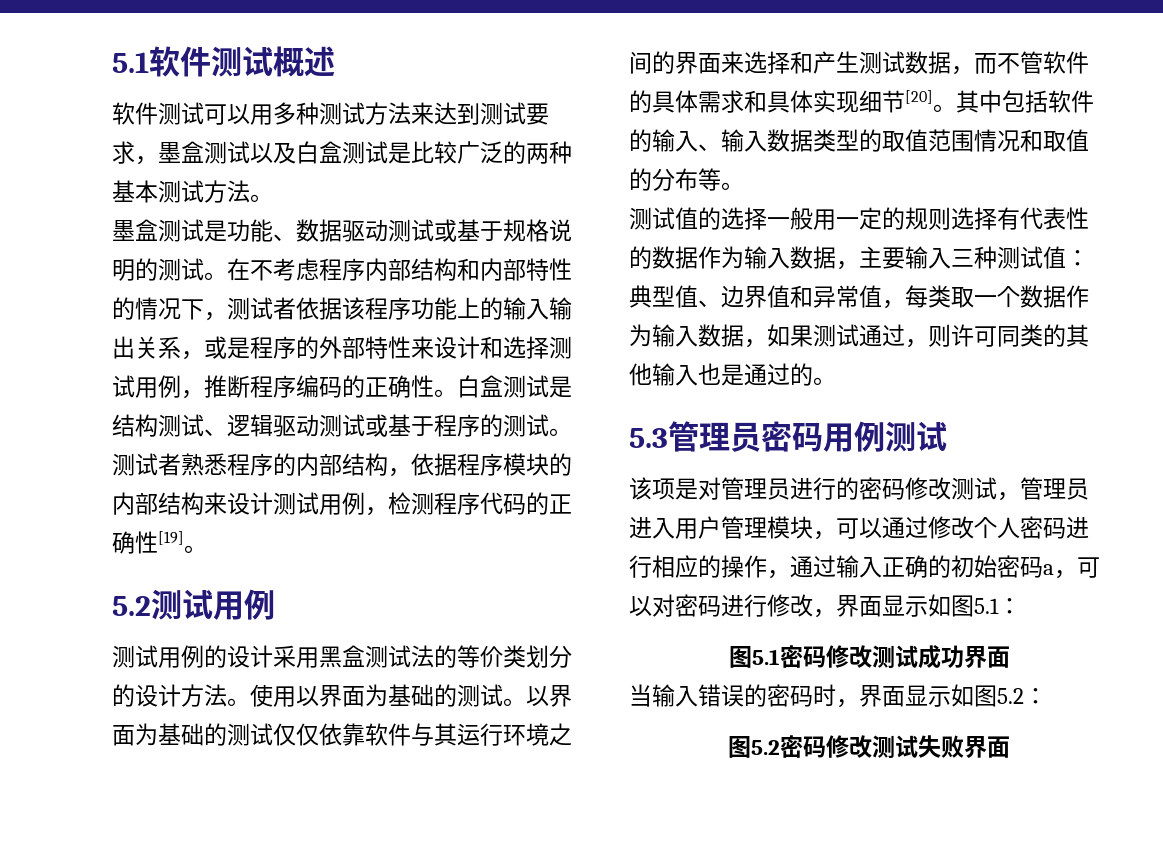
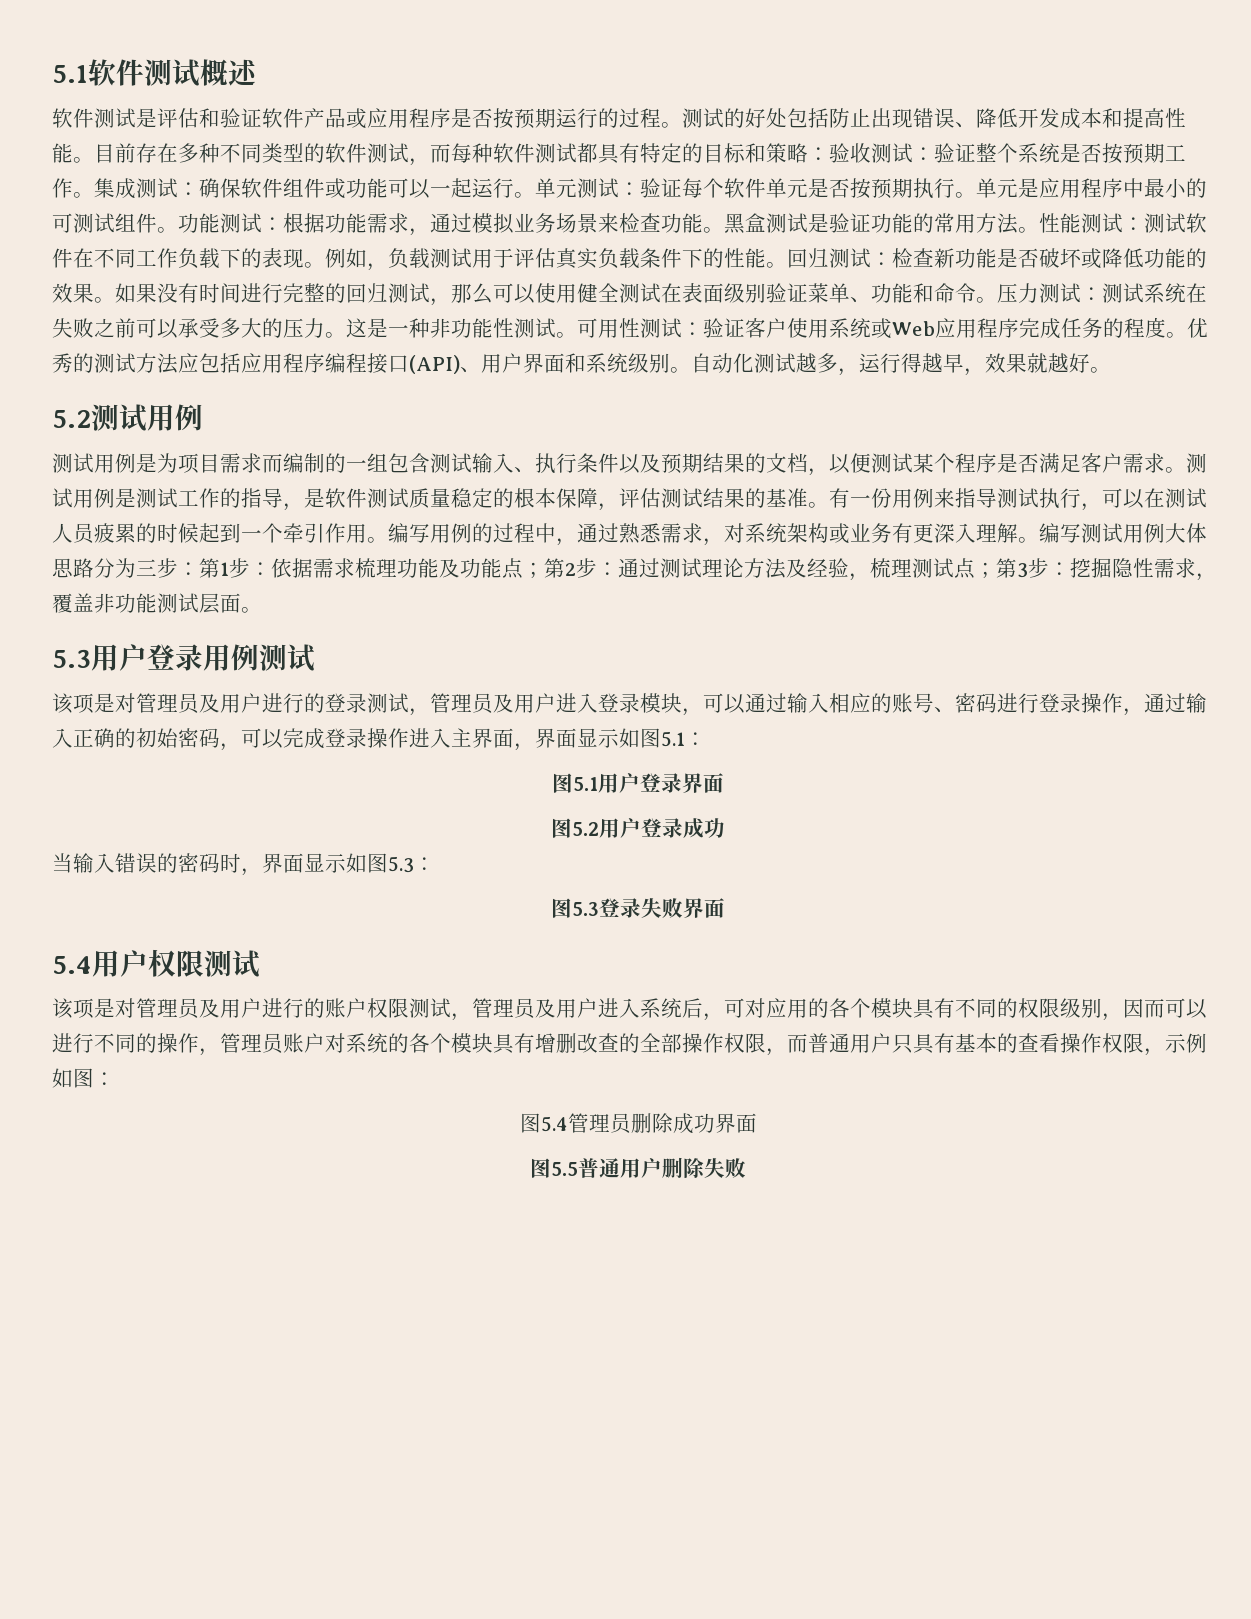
[204,102,549,125] [112,141,572,165] [112,180,273,203] [112,219,572,242] [112,258,572,281] [112,297,572,321] [112,336,572,360] [112,375,572,399] [112,414,572,437] [112,453,572,477] [112,492,572,516] [112,531,184,554] 可以用多种测试方法来达到测试要求，墨盒测试以及白盒测试是比较广泛的两种基本测试方法。 // 墨盒测试是功能、数据驱动测试或基于规格说明的测试。在不考虑程序内部结构和内部特性的情况下，测试者依据该程序功能上的输入输出关系，或是程序的外部特性来设计和选择测试用例，推断程序编码的正确性。白盒测试是结构测试、逻辑驱动测试或基于程序的测试。测试者熟悉程序的内部结构，依据程序模块的内部结构来设计测试用例，检测程序代码的正确性[19] -> [136,108,1186,129] [52,143,1186,166] [52,178,1207,199] [52,213,1207,236] [52,248,1207,271] [52,283,1207,306] [52,317,1208,339] [52,353,1090,376] 是评估和验证软件产品或应用程序是否按预期运行的过程。测试的好处包括防止出现错误、降低开发成本和提高性能。目前存在多种不同类型的软件测试，而每种软件测试都具有特定的目标和策略：验收测试：验证整个系统是否按预期工作。集成测试：确保软件组件或功能可以一起运行。单元测试：验证每个软件单元是否按预期执行。单元是应用程序中最小的可测试组件。功能测试：根据功能需求，通过模拟业务场景来检查功能。黑盒测试是验证功能的常用方法。性能测试：测试软件在不同工作负载下的表现。例如，负载测试用于评估真实负载条件下的性能。回归测试：检查新功能是否破坏或降低功能的效果。如果没有时间进行完整的回归测试，那么可以使用健全测试在表面级别验证菜单、功能和命令。压力测试：测试系统在失败之前可以承受多大的压力。这是一种非功能性测试。可用性测试：验证客户使用系统或Web应用程序完成任务的程度。优秀的测试方法应包括应用程序编程接口(API)、用户界面和系统级别。自动化测试越多，运行得越早，效果就越好
[204,645,572,668] [112,684,572,707] [112,723,572,746] [629,51,1089,75] [629,90,933,113] [933,90,1094,113] [629,129,1089,152] [629,168,744,191] [629,207,1089,230] [629,246,1089,270] [629,285,1089,309] [629,324,1089,348] [629,363,813,386] 的设计采用黑盒测试法的等价类划分的设计方法。使用以界面为基础的测试。以界面为基础的测试仅仅依靠软件与其运行环境之间的界面来选择和产生测试数据，而不管软件的具体需求和具体实现细节[20]。其中包括软件的输入、输入数据类型的取值范围情况和取值的分布等。 // 测试值的选择一般用一定的规则选择有代表性的数据作为输入数据，主要输入三种测试值：典型值、边界值和异常值，每类取一个数据作为输入数据，如果测试通过，则许可同类的其他输入也是通过的 -> [136,453,1207,476] [52,488,1207,511] [52,523,1207,546] [52,558,1217,581] [52,593,241,614] 是为项目需求而编制的一组包含测试输入、执行条件以及预期结果的文档，以便测试某个程序是否满足客户需求。测试用例是测试工作的指导，是软件测试质量稳定的根本保障，评估测试结果的基准。有一份用例来指导测试执行，可以在测试人员疲累的时候起到一个牵引作用。编写用例的过程中，通过熟悉需求，对系统架构或业务有更深入理解。编写测试用例大体思路分为三步：第1步：依据需求梳理功能及功能点；第2步：通过测试理论方法及经验，梳理测试点；第3步：挖掘隐性需求，覆盖非功能测试层面
[668,421,823,452] 管理员密码 -> [91,644,203,671] 用户登录
[790,477,1089,501] [629,516,1089,540] [629,555,721,578] 进行的密码修改测试，管理员进入用户管理模块，可以通过修改个人密码进行相应的 -> [199,693,1081,716] 及用户进行的登录测试，管理员及用户进入登录模块，可以通过输入相应的账号、密码进行登录
[1043,557,1100,579] [629,594,813,617] a，可以对密码进行修改 -> [220,728,514,751] ，可以完成登录操作进入主界面
[779,645,1010,669] 密码修改测试成功界面 -> [598,773,724,793] [551,818,725,838] 用户登录界面 // 图5.2用户登录成功
[997,688,1047,704] [728,735,1010,758] 5.2： // 图5.2密码修改测试失败界面 -> [388,856,435,873] [551,898,725,918] [52,949,260,978] [52,998,1207,1021] [52,1033,1207,1056] [52,1068,115,1088] [519,1113,757,1134] [530,1157,746,1179] 5.3： // 图5.3登录失败界面 // 5.4用户权限测试 // 该项是对管理员及用户进行的账户权限测试，管理员及用户进入系统后，可对应用的各个模块具有不同的权限级别，因而可以进行不同的操作，管理员账户对系统的各个模块具有增删改查的全部操作权限，而普通用户只具有基本的查看操作权限，示例如图： // 图5.4管理员删除成功界面 // 图5.5普通用户删除失败

